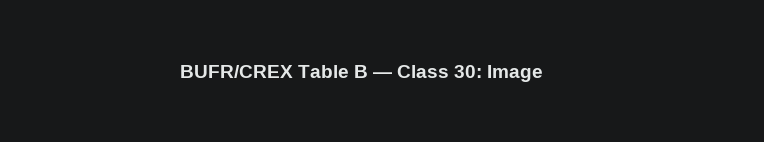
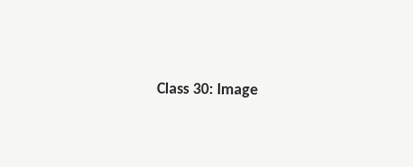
[179,65,392,78] BUFR/CREX Table B — -> (155, 88) none

